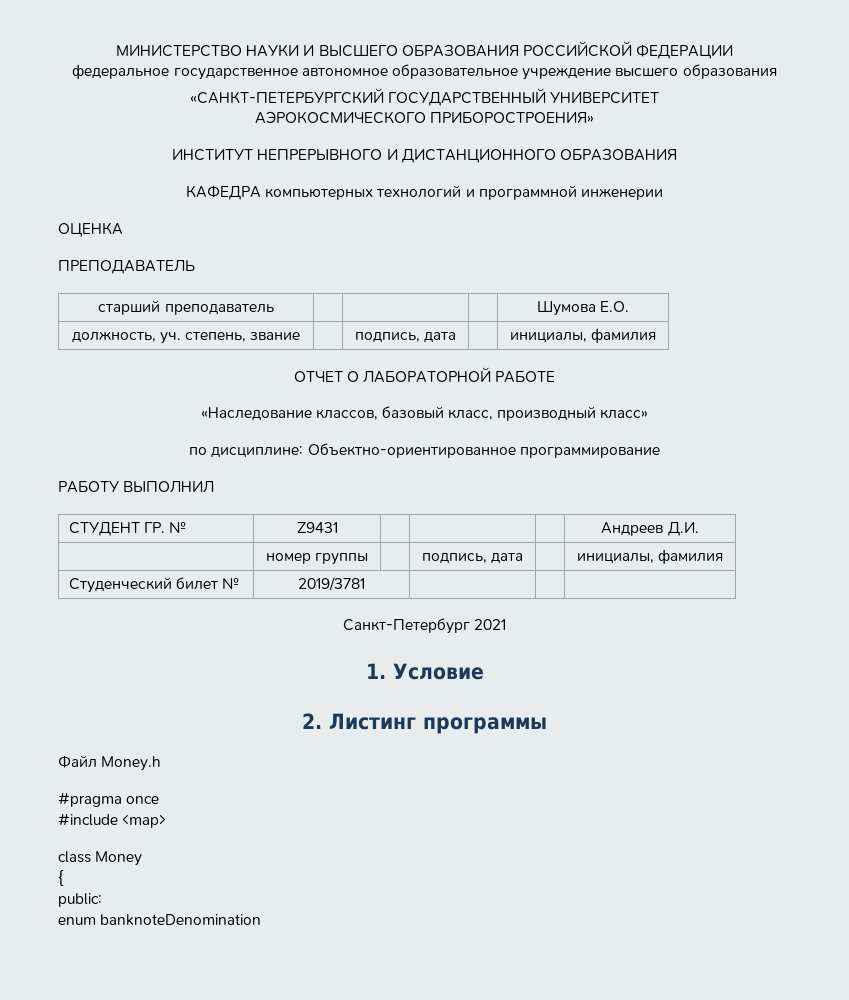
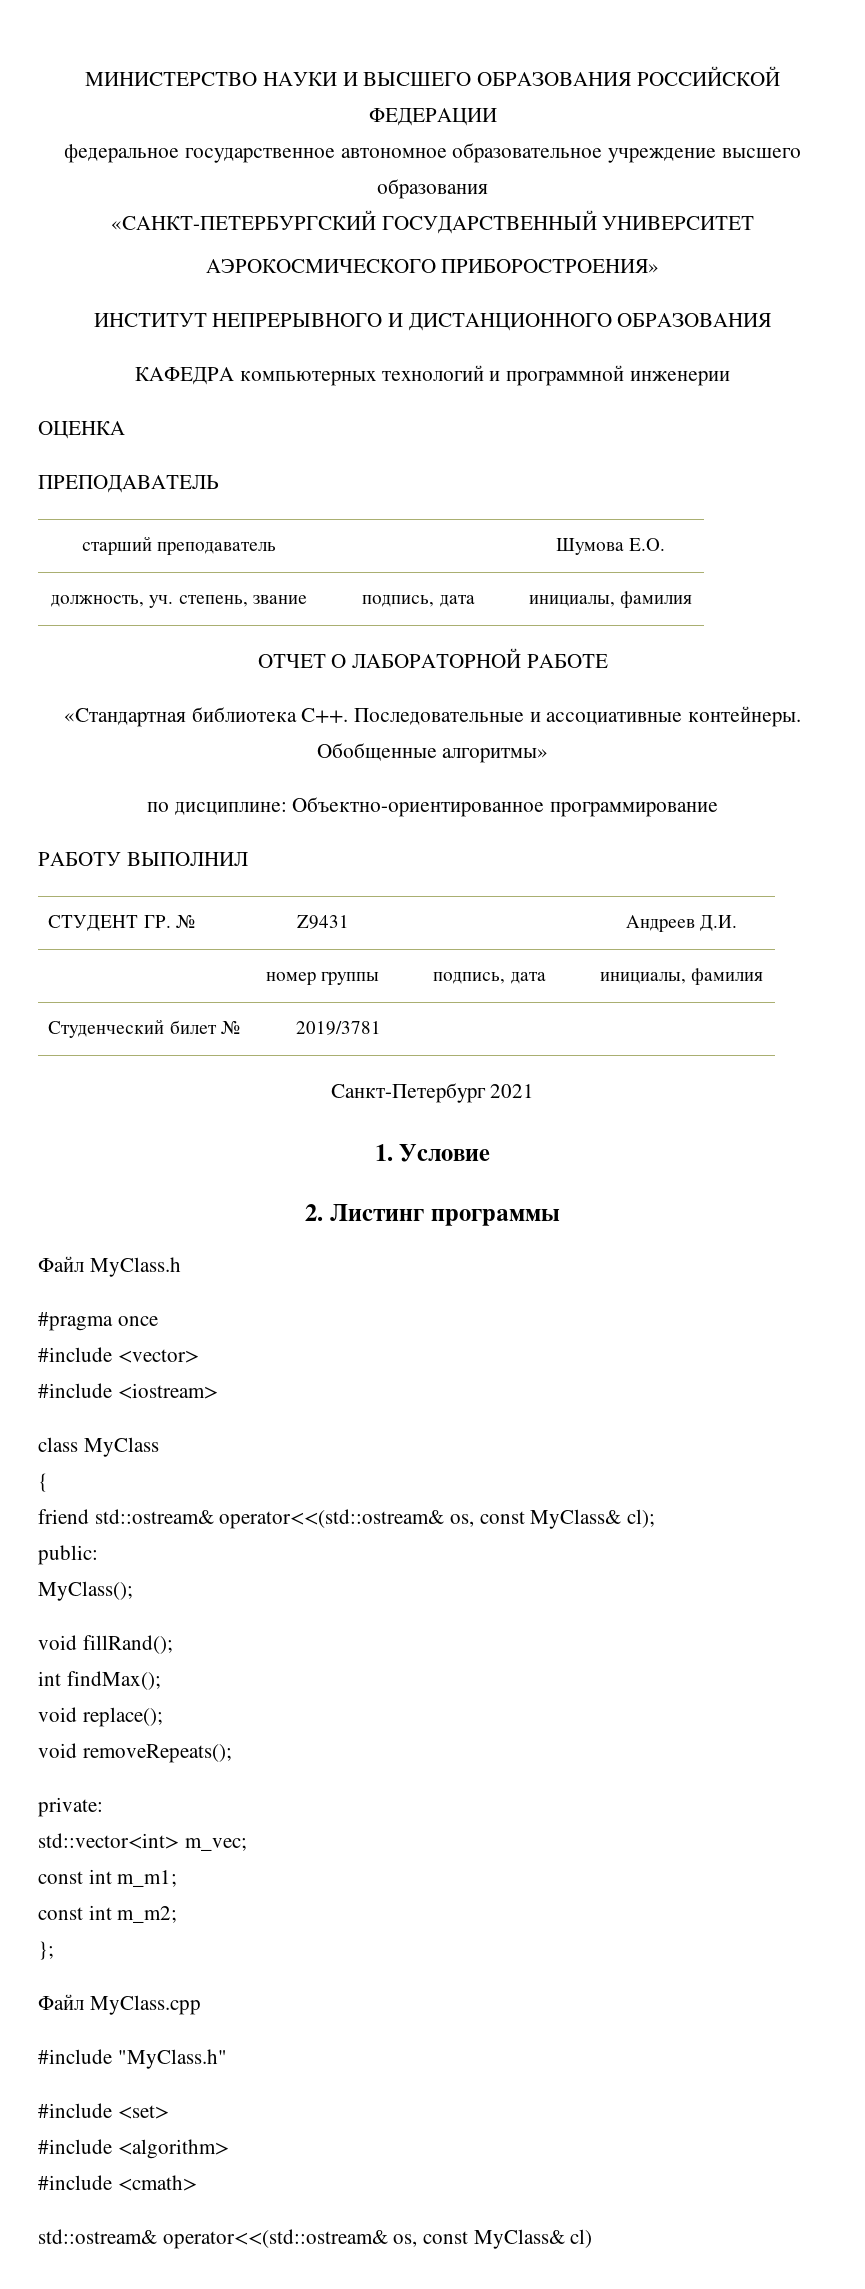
[200,406,649,421] «Наследование классов, базовый класс, производный класс» -> [63,706,802,727] [316,743,549,763] «Стандартная библиотека С++. Последовательные и ассоциативные контейнеры. Обобщенные алгоритмы»
[101,756,162,771] Money.h -> [89,1257,181,1277] MyClass.h
[122,814,167,828] <map> -> [117,1349,199,1363] [38,1383,218,1399] <vector> // #include <iostream>
[95,851,143,866] Money -> [83,1437,159,1457] MyClass
[58,893,102,907] [58,914,262,926] public: // enum banknoteDenomination -> [38,1509,656,1529] [38,1545,98,1565] [38,1581,133,1601] [38,1635,173,1654] [38,1671,161,1690] [38,1707,163,1727] [38,1743,232,1763] [38,1797,103,1817] [38,1833,247,1851] [38,1869,178,1887] [38,1905,178,1923] [38,1941,54,1960] [38,1994,201,2015] [38,2049,227,2069] [38,2103,169,2119] [38,2139,229,2159] [38,2175,197,2191] [38,2229,593,2249] friend std::ostream& operator<<(std::ostream& os, const MyClass& cl); // public: // MyClass(); // void fillRand(); // int findMax(); // void replace(); // void removeRepeats(); // private: // std::vector<int> m_vec; // const int m_m1; // const int m_m2; // }; // Файл MyClass.cpp // #include "MyClass.h" // #include <set> // #include <algorithm> // #include <cmath> // std::ostream& operator<<(std::ostream& os, const MyClass& cl)

